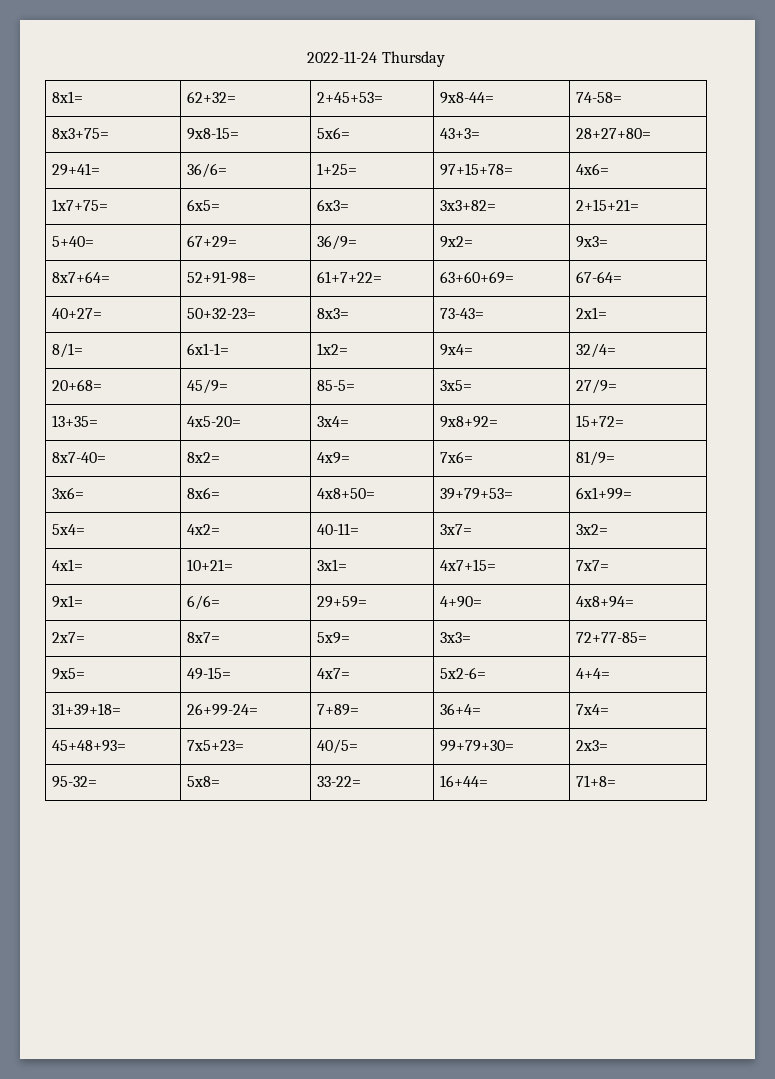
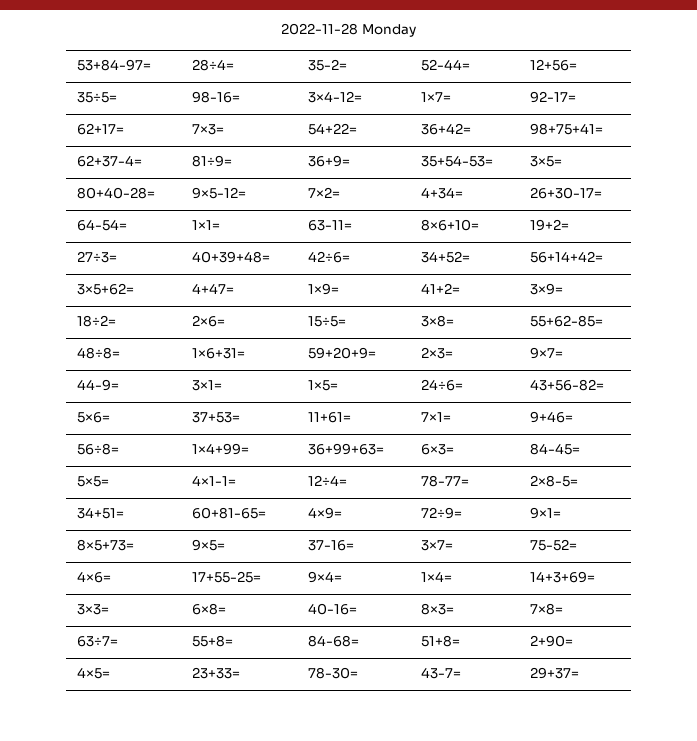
[307,51,445,67] [51,91,83,103] [186,91,236,103] [316,92,383,103] [439,92,494,104] [575,92,622,103] [51,128,109,139] [186,127,239,140] [316,127,350,139] [439,128,480,139] [575,128,651,139] [51,163,100,176] [186,163,227,178] [316,163,357,175] [439,163,513,176] [575,163,609,175] [51,199,108,211] [186,199,220,211] [316,199,349,211] [439,200,496,211] [575,199,639,211] [51,236,94,247] [186,235,237,248] [316,235,357,250] [439,236,473,248] [575,236,608,248] [51,271,110,283] [186,271,256,284] [316,271,382,283] [439,271,514,284] [575,271,622,283] [51,308,102,319] [186,308,256,319] [316,308,349,319] [439,308,484,319] [575,307,607,319] [51,343,83,358] [186,343,229,355] [316,343,348,355] [439,344,473,356] [575,343,616,358] [51,379,102,391] [186,379,228,394] [316,380,355,391] [439,380,472,391] [575,379,617,394] [51,415,98,427] [186,416,241,427] [316,416,349,427] [439,416,498,428] [575,415,624,427] [51,452,106,463] [186,452,220,463] [316,452,350,464] [439,451,473,463] [575,451,615,466] [51,487,84,499] [186,487,220,499] [316,488,375,499] [439,488,513,500] [575,487,632,500] [51,524,85,535] [186,524,220,535] [316,523,359,535] [439,524,472,535] [575,524,608,535] [51,559,83,571] [186,559,233,571] [316,559,347,571] [439,559,496,571] [575,560,609,571] [51,595,83,608] [186,595,220,610] [316,596,367,608] [439,596,482,608] [575,596,634,608] [51,632,85,643] [186,632,220,643] [316,632,350,644] [439,632,471,643] [575,632,647,643] [51,668,85,680] [186,667,231,680] [316,668,350,679] [439,667,486,679] [575,668,610,679] [51,703,121,716] [186,703,258,716] [316,704,359,716] [439,703,481,715] [575,704,609,715] [51,740,126,752] [186,740,244,751] [316,739,358,754] [439,740,514,752] [575,740,608,751] [51,776,97,788] [186,776,220,787] [316,776,361,787] [439,775,488,787] [575,775,616,787] 2022-11-24 Thursday // 8x1= | 62+32= | 2+45+53= | 9x8-44= | 74-58= // 8x3+75= | 9x8-15= | 5x6= | 43+3= | 28+27+80= // 29+41= | 36/6= | 1+25= | 97+15+78= | 4x6= // 1x7+75= | 6x5= | 6x3= | 3x3+82= | 2+15+21= // 5+40= | 67+29= | 36/9= | 9x2= | 9x3= // 8x7+64= | 52+91-98= | 61+7+22= | 63+60+69= | 67-64= // 40+27= | 50+32-23= | 8x3= | 73-43= | 2x1= // 8/1= | 6x1-1= | 1x2= | 9x4= | 32/4= // 20+68= | 45/9= | 85-5= | 3x5= | 27/9= // 13+35= | 4x5-20= | 3x4= | 9x8+92= | 15+72= // 8x7-40= | 8x2= | 4x9= | 7x6= | 81/9= // 3x6= | 8x6= | 4x8+50= | 39+79+53= | 6x1+99= // 5x4= | 4x2= | 40-11= | 3x7= | 3x2= // 4x1= | 10+21= | 3x1= | 4x7+15= | 7x7= // 9x1= | 6/6= | 29+59= | 4+90= | 4x8+94= // 2x7= | 8x7= | 5x9= | 3x3= | 72+77-85= // 9x5= | 49-15= | 4x7= | 5x2-6= | 4+4= // 31+39+18= | 26+99-24= | 7+89= | 36+4= | 7x4= // 45+48+93= | 7x5+23= | 40/5= | 99+79+30= | 2x3= // 95-32= | 5x8= | 33-22= | 16+44= | 71+8= -> [281,23,416,37] [76,59,151,71] [191,59,234,71] [307,59,347,71] [420,59,470,71] [529,59,577,71] [76,92,117,103] [191,91,240,103] [307,91,362,103] [420,92,451,102] [529,91,576,103] [76,123,124,135] [191,124,224,135] [307,123,357,135] [420,123,471,135] [529,123,603,135] [76,155,142,167] [191,155,232,167] [307,155,350,167] [420,155,493,167] [529,156,562,167] [76,187,155,199] [191,187,246,199] [307,187,340,198] [420,187,463,199] [529,187,602,199] [76,219,127,231] [191,220,220,230] [307,220,352,231] [420,219,479,231] [529,219,569,231] [76,251,117,263] [191,251,270,263] [307,251,350,263] [420,251,470,263] [529,251,603,263] [76,283,134,295] [191,283,234,294] [307,283,339,295] [420,283,460,294] [529,283,563,295] [76,315,116,327] [191,315,225,327] [307,316,346,327] [420,315,454,327] [529,315,603,327] [76,347,120,359] [191,348,245,359] [307,347,376,359] [420,347,453,359] [529,347,563,359] [76,379,119,391] [191,380,222,391] [307,380,338,391] [420,379,463,391] [529,379,604,391] [76,412,110,423] [191,412,240,423] [307,412,351,423] [420,412,451,422] [529,411,573,423] [76,443,119,455] [191,443,249,455] [307,443,384,455] [420,444,454,455] [529,443,580,455] [76,476,109,487] [191,475,236,486] [307,475,347,486] [420,475,469,487] [529,475,578,487] [76,507,124,519] [191,507,266,519] [307,507,342,519] [420,507,462,519] [529,507,561,519] [76,539,134,551] [191,539,225,551] [307,540,354,551] [420,540,453,551] [529,539,577,551] [76,571,111,583] [191,571,261,583] [307,571,342,583] [420,571,452,582] [529,571,595,583] [76,604,109,615] [191,603,226,615] [307,603,357,615] [420,603,454,615] [529,603,563,615] [76,636,118,647] [191,635,233,647] [307,635,359,647] [420,635,460,647] [529,635,573,647] [76,667,110,679] [191,667,240,679] [307,667,358,679] [420,667,461,679] [529,667,579,679] 2022-11-28 Monday // 53+84-97= | 28÷4= | 35-2= | 52-44= | 12+56= // 35÷5= | 98-16= | 3×4-12= | 1×7= | 92-17= // 62+17= | 7×3= | 54+22= | 36+42= | 98+75+41= // 62+37-4= | 81÷9= | 36+9= | 35+54-53= | 3×5= // 80+40-28= | 9×5-12= | 7×2= | 4+34= | 26+30-17= // 64-54= | 1×1= | 63-11= | 8×6+10= | 19+2= // 27÷3= | 40+39+48= | 42÷6= | 34+52= | 56+14+42= // 3×5+62= | 4+47= | 1×9= | 41+2= | 3×9= // 18÷2= | 2×6= | 15÷5= | 3×8= | 55+62-85= // 48÷8= | 1×6+31= | 59+20+9= | 2×3= | 9×7= // 44-9= | 3×1= | 1×5= | 24÷6= | 43+56-82= // 5×6= | 37+53= | 11+61= | 7×1= | 9+46= // 56÷8= | 1×4+99= | 36+99+63= | 6×3= | 84-45= // 5×5= | 4×1-1= | 12÷4= | 78-77= | 2×8-5= // 34+51= | 60+81-65= | 4×9= | 72÷9= | 9×1= // 8×5+73= | 9×5= | 37-16= | 3×7= | 75-52= // 4×6= | 17+55-25= | 9×4= | 1×4= | 14+3+69= // 3×3= | 6×8= | 40-16= | 8×3= | 7×8= // 63÷7= | 55+8= | 84-68= | 51+8= | 2+90= // 4×5= | 23+33= | 78-30= | 43-7= | 29+37=

